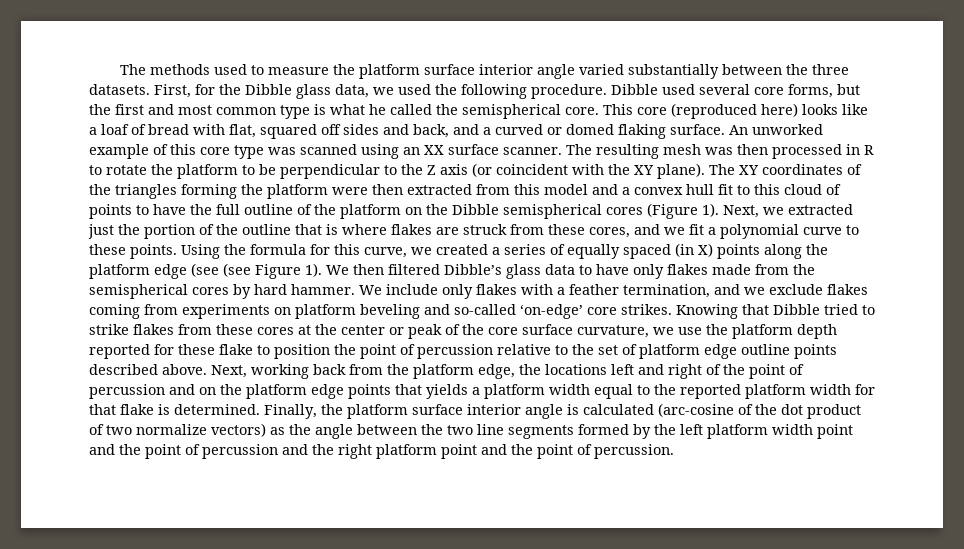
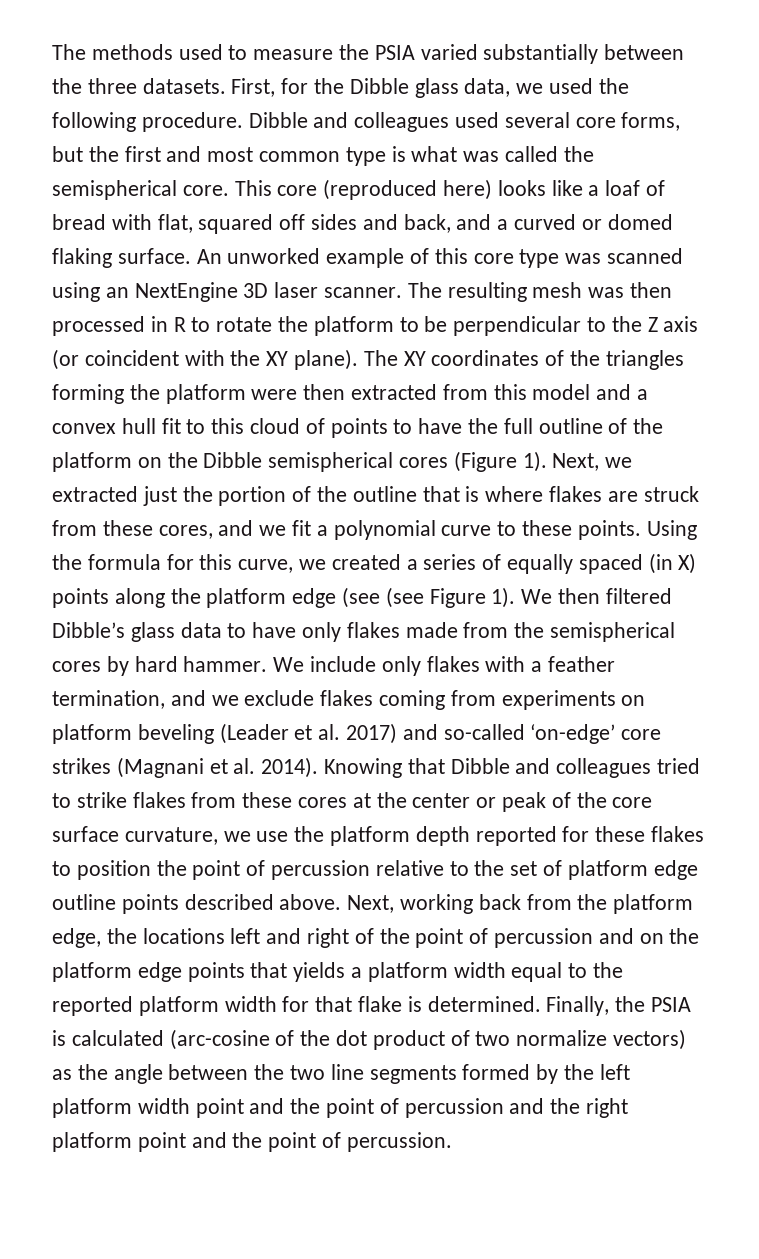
[358,64,575,79] platform surface interior angle -> [374,45,415,60] PSIA
(658, 89) none -> [313,112,450,132] and colleagues
[369,104,386,115] he -> [463,151,500,162] was
[424,144,499,155] XX surface -> [134,282,319,302] NextEngine 3D laser
[424,304,672,319] and so-called ‘on-edge’ core strikes. -> [219,723,662,744] [52,757,319,778] (Leader et al. 2017) and so-called ‘on-edge’ core strikes (Magnani et al. 2014).
(820, 309) none -> [515,758,652,778] and colleagues
[219,344,253,355] flake -> [651,826,705,842] flakes
[347,404,563,419] platform surface interior angle -> [651,997,692,1012] PSIA

